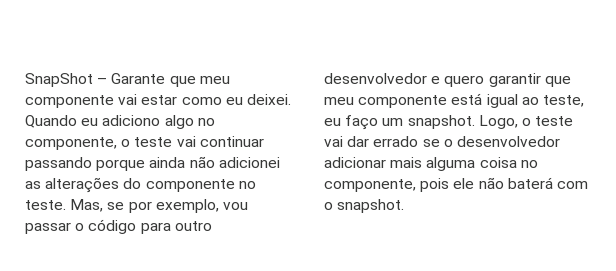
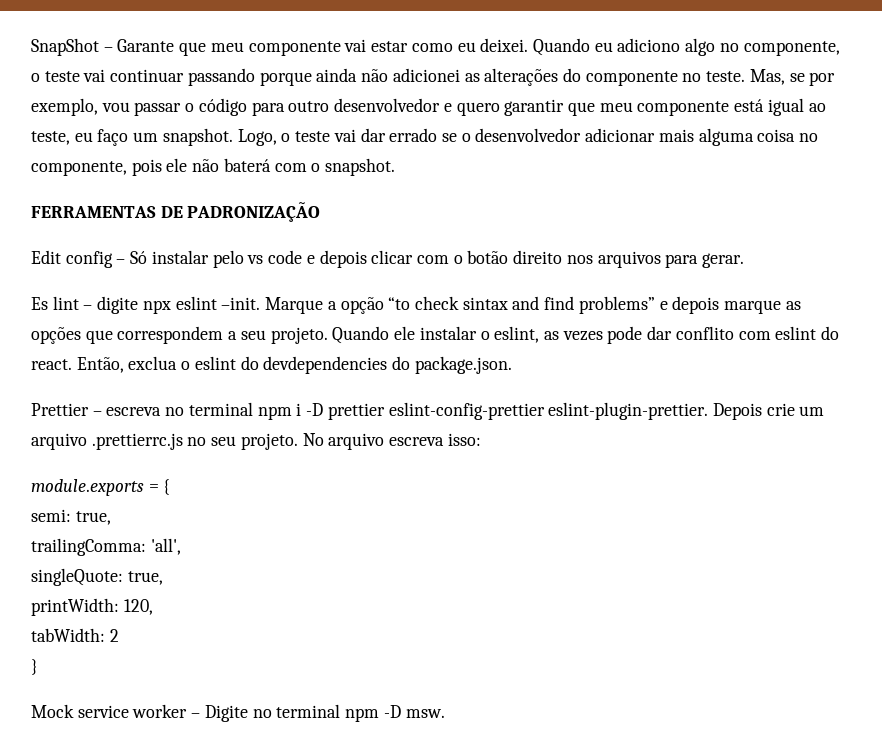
(405, 206) none -> [31,202,321,222] [31,250,745,268] [31,296,801,314] [31,326,840,344] [31,356,512,374] [31,402,825,420] [31,433,481,450] [31,479,171,496] [31,509,111,525] [31,538,181,556] [31,568,163,586] [31,598,153,616] [31,628,119,642] [31,659,38,675] [31,704,445,722] // FERRAMENTAS DE PADRONIZAÇÃO // Edit config – Só instalar pelo vs code e depois clicar com o botão direito nos arquivos para gerar. // Es lint – digite npx eslint –init. Marque a opção “to check sintax and find problems” e depois marque as opções que correspondem a seu projeto. Quando ele instalar o eslint, as vezes pode dar conflito com eslint do react. Então, exclua o eslint do devdependencies do package.json. // Prettier – escreva no terminal npm i -D prettier eslint-config-prettier eslint-plugin-prettier. Depois crie um arquivo .prettierrc.js no seu projeto. No arquivo escreva isso: // module.exports = { // semi: true, // trailingComma: 'all', // singleQuote: true, // printWidth: 120, // tabWidth: 2 // } // Mock service worker – Digite no terminal npm -D msw.

